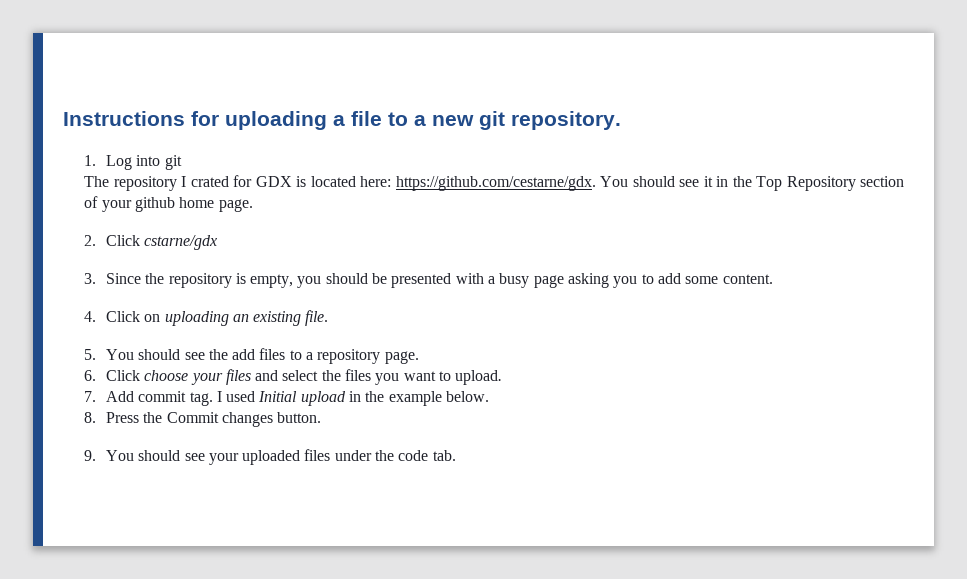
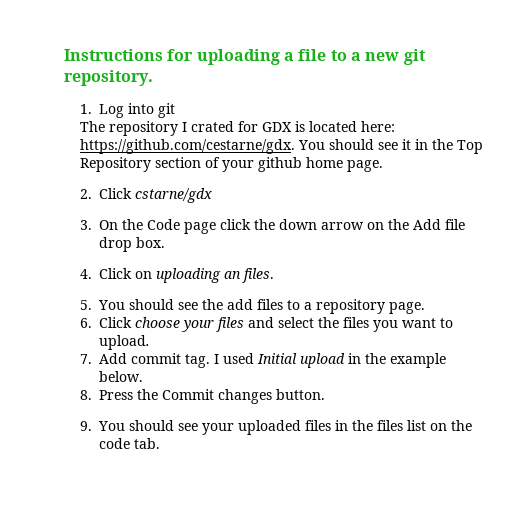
[105,273,773,288] Since the repository is empty, you should be presented with a busy page asking you to add some content. -> [99,219,466,234] [99,237,166,252] On the Code page click the down arrow on the Add file drop box.
[253,310,329,326] existing file. -> [242,268,275,283] files.
[334,450,372,461] under -> [335,420,448,431] in the files list on

